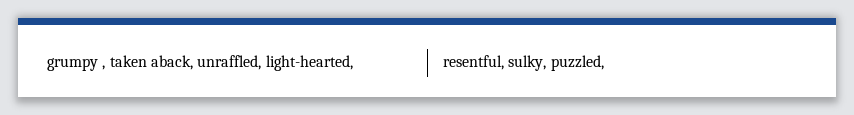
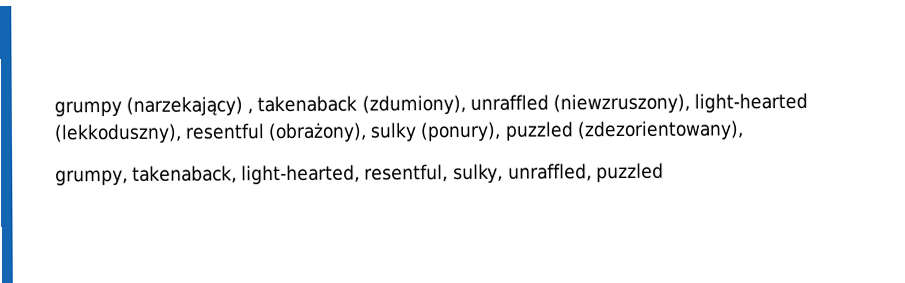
[102,55,262,70] , taken aback, unraffled, -> [126,92,808,116] [54,120,743,144] [55,165,238,186] (narzekający) , takenaback (zdumiony), unraffled (niewzruszony), light-hearted (lekkoduszny), resentful (obrażony), sulky (ponury), puzzled (zdezorientowany), // grumpy, takenaback,
[550,55,604,71] puzzled, -> [507,162,664,183] unraffled, puzzled

